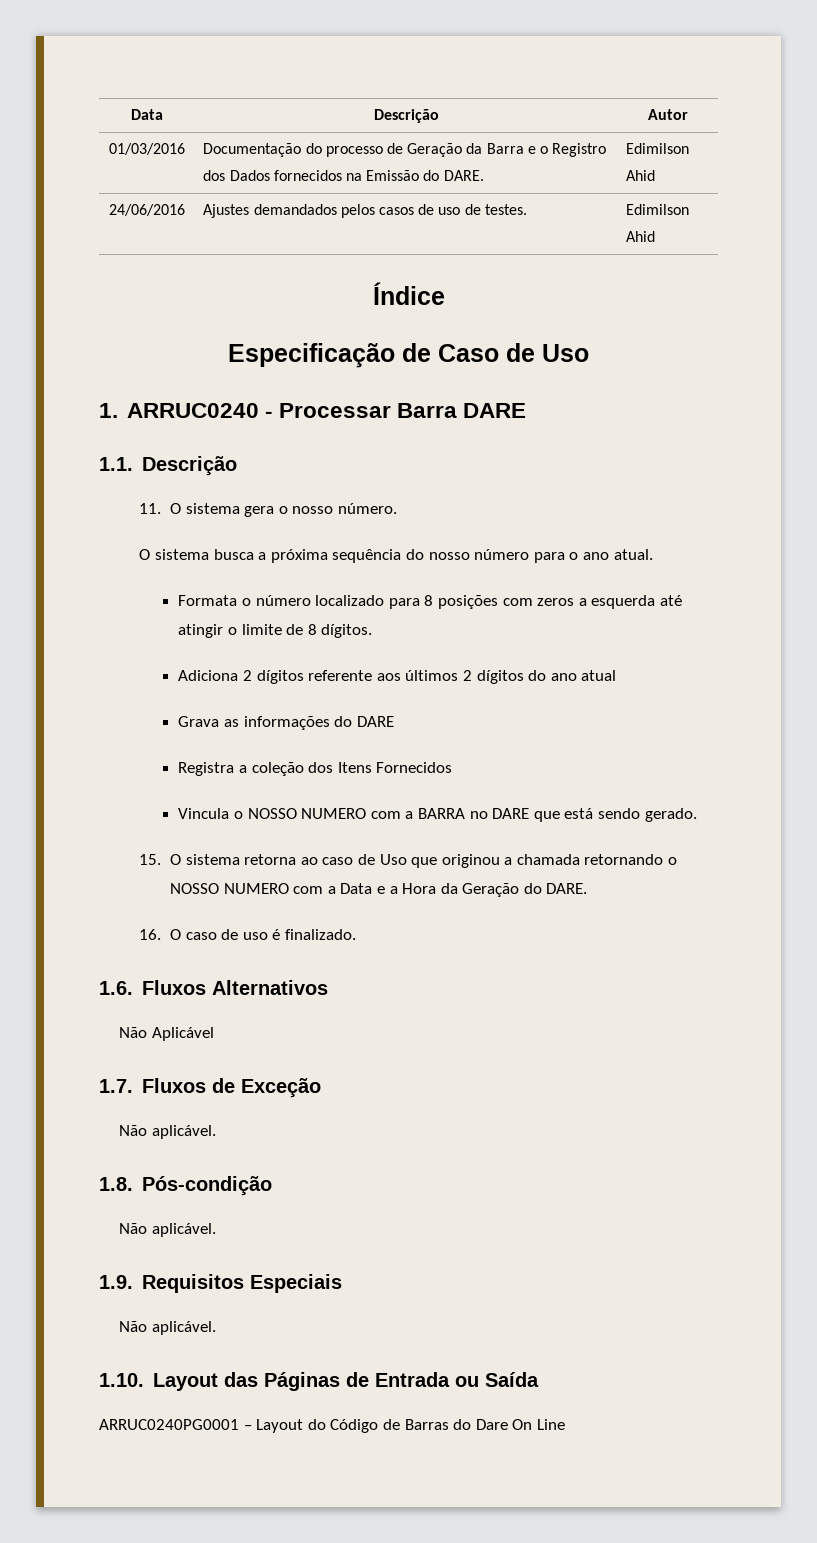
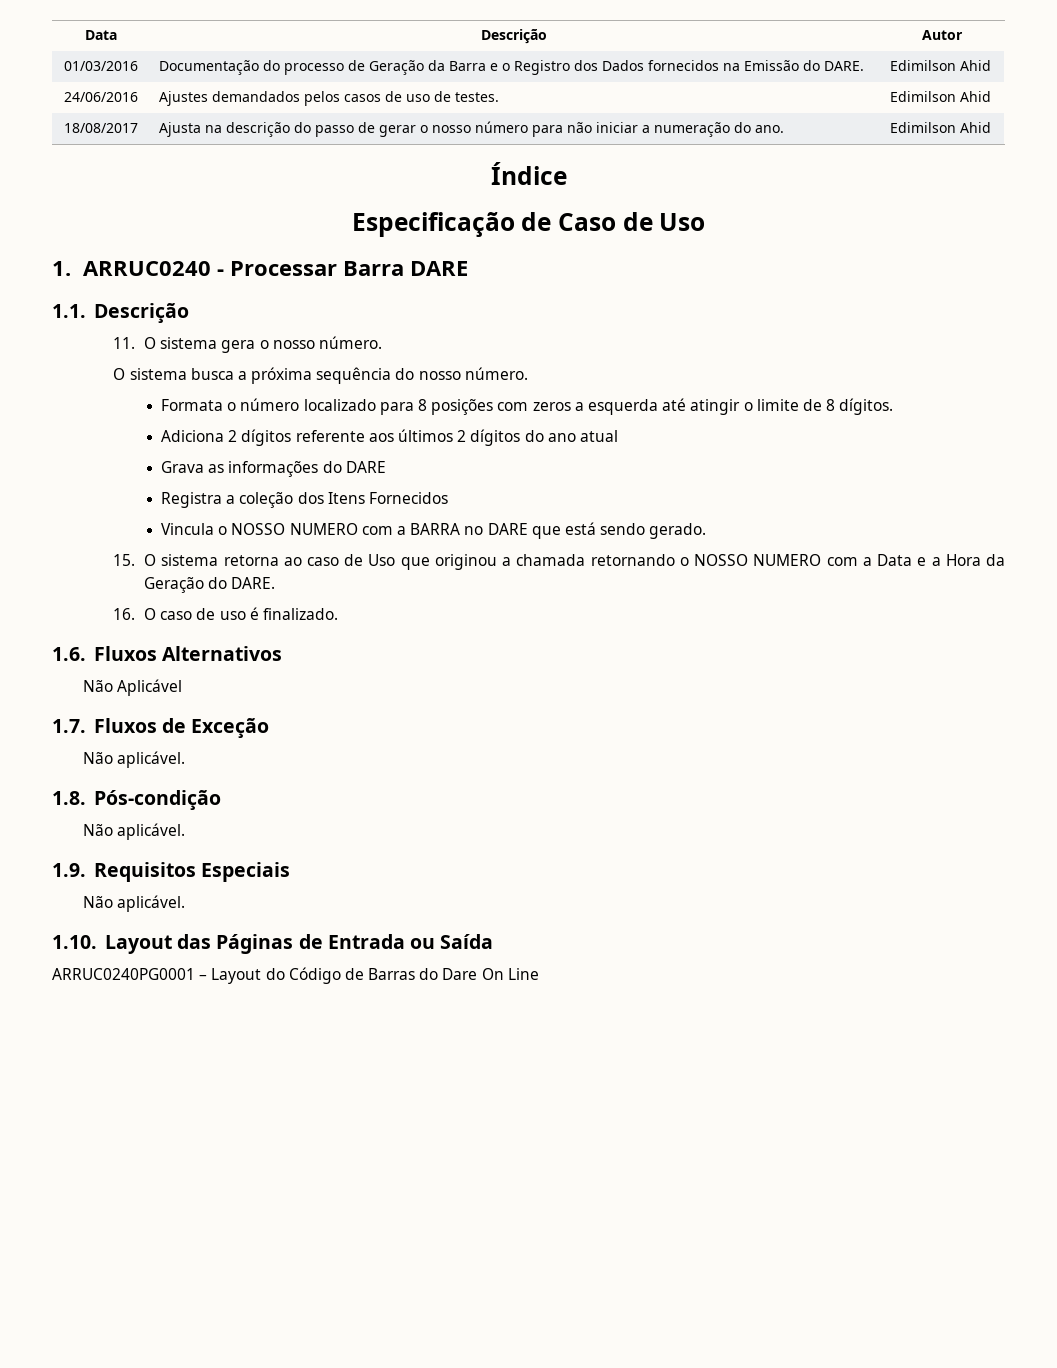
(656, 236) none -> [63,123,138,133] [158,121,784,137] [889,122,991,133] // 18/08/2017 | Ajusta na descrição do passo de gerar o nosso número para não iniciar a numeração do ano. | Edimilson Ahid
[474,549,653,563] número para o ano atual. -> [464,367,528,380] número.

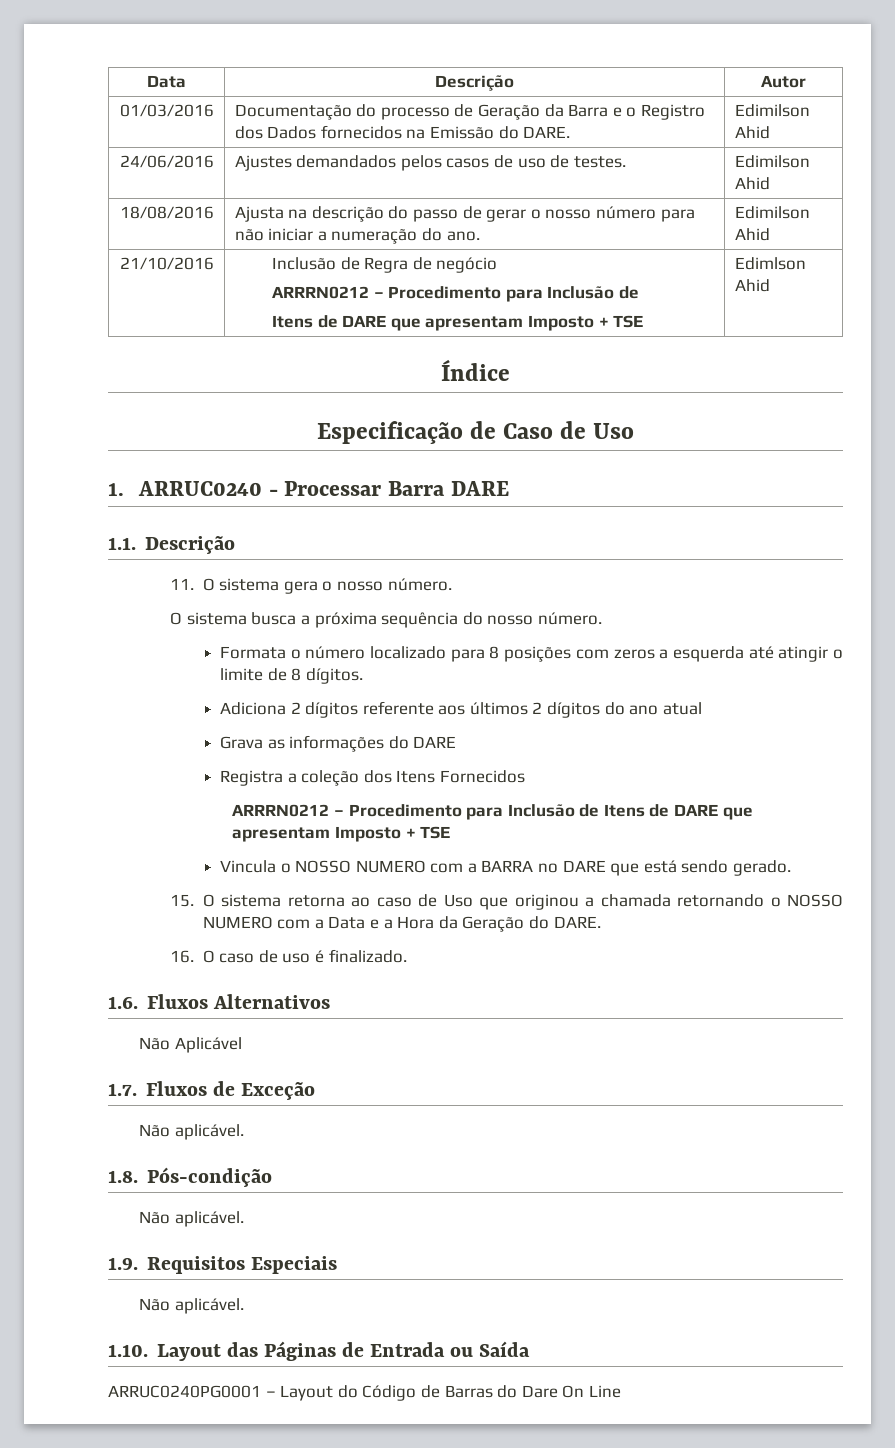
[63,123,138,133] 18/08/2017 -> [119,206,214,219] 18/08/2016
(991, 127) none -> [119,257,214,270] [271,257,498,273] [271,286,639,302] [271,315,644,331] [734,257,806,270] [734,279,770,292] // 21/10/2016 | Inclusão de Regra de negócio // ARRRN0212 – Procedimento para Inclusão de // Itens de DARE que apresentam Imposto + TSE | Edimlson Ahid
(449, 498) none -> [232,804,753,820] [232,826,451,842] // ARRRN0212 – Procedimento para Inclusão de Itens de DARE que apresentam Imposto + TSE

